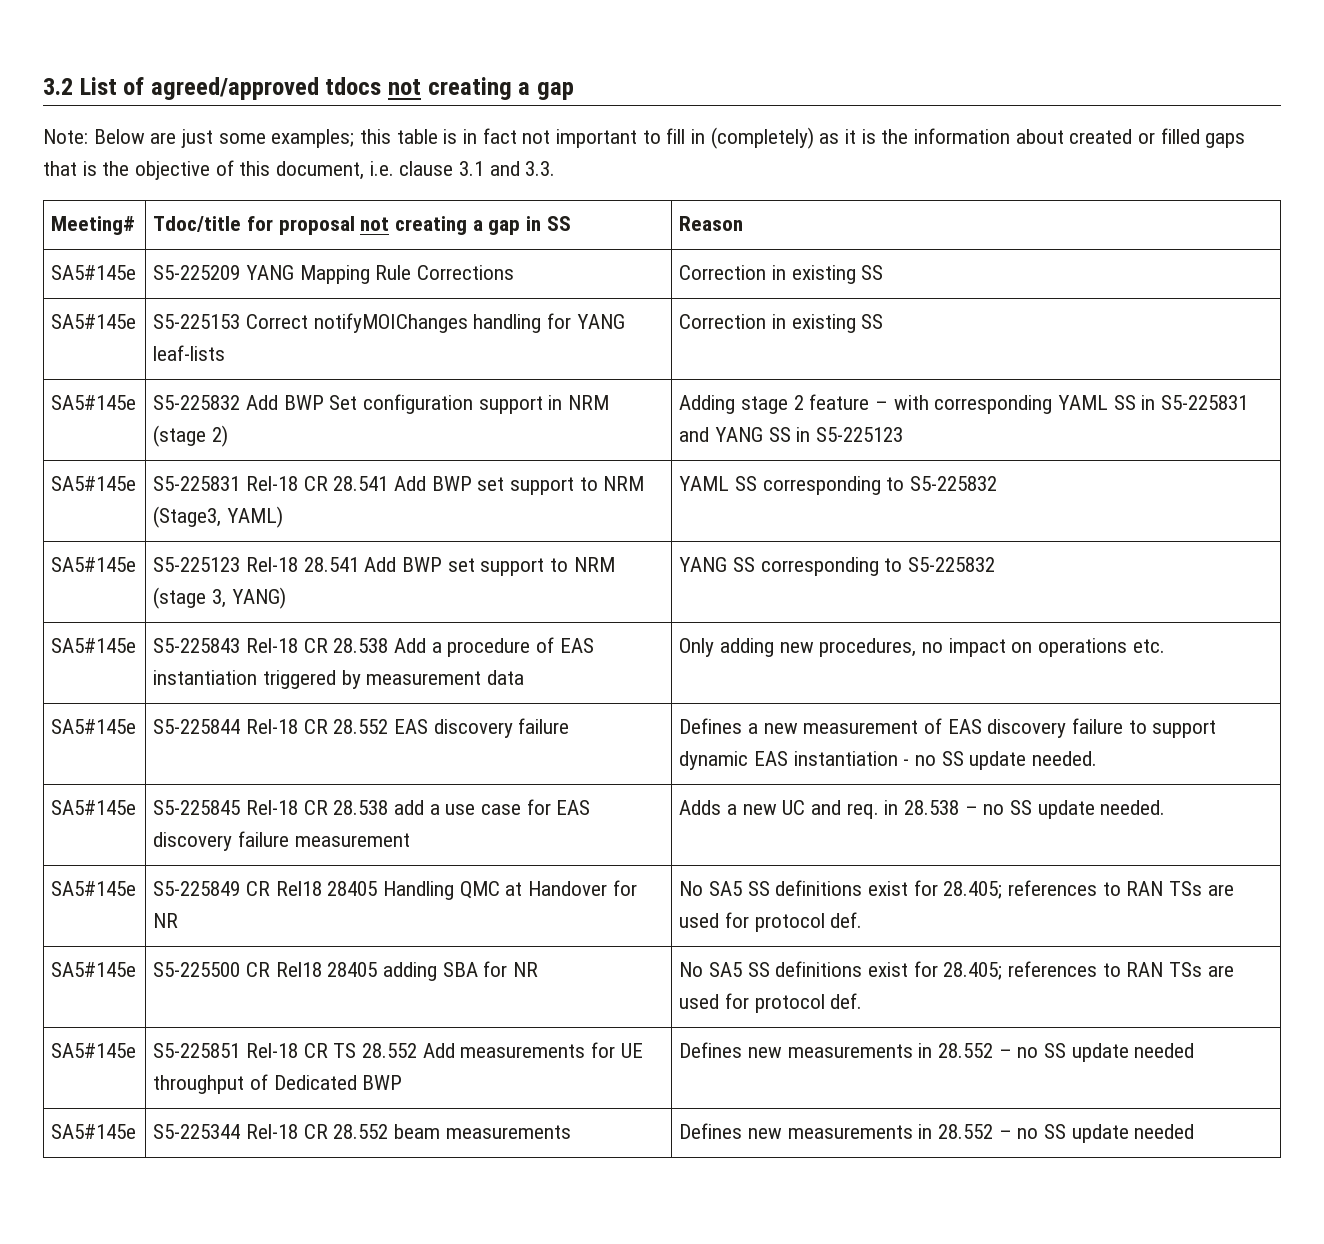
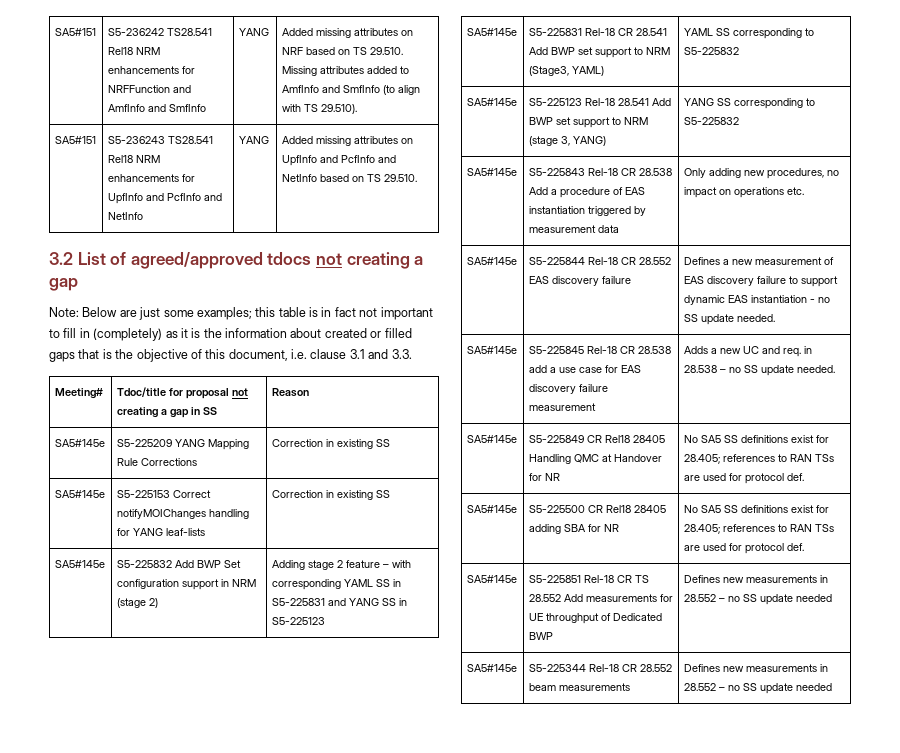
(43, 86) none -> [54,28,96,36] [107,28,212,36] [107,47,160,55] [107,66,195,74] [107,85,191,93] [107,104,206,112] [238,28,269,36] [281,28,413,38] [281,47,403,55] [281,66,409,76] [281,85,420,95] [281,104,357,114] [54,136,96,144] [107,136,213,144] [107,155,160,163] [107,174,195,182] [107,193,222,204] [107,212,143,220] [238,136,269,144] [281,136,413,146] [281,155,396,166] [281,174,417,182] SA5#151 | S5-236242 TS28.541 Rel18 NRM enhancements for NRFFunction and AmfInfo and SmfInfo | YANG | Added missing attributes on NRF based on TS 29.510. Missing attributes added to AmfInfo and SmfInfo (to align with TS 29.510). // SA5#151 | S5-236243 TS28.541 Rel18 NRM enhancements for UpfInfo and PcfInfo and NetInfo | YANG | Added missing attributes on UpfInfo and PcfInfo and NetInfo based on TS 29.510. //

